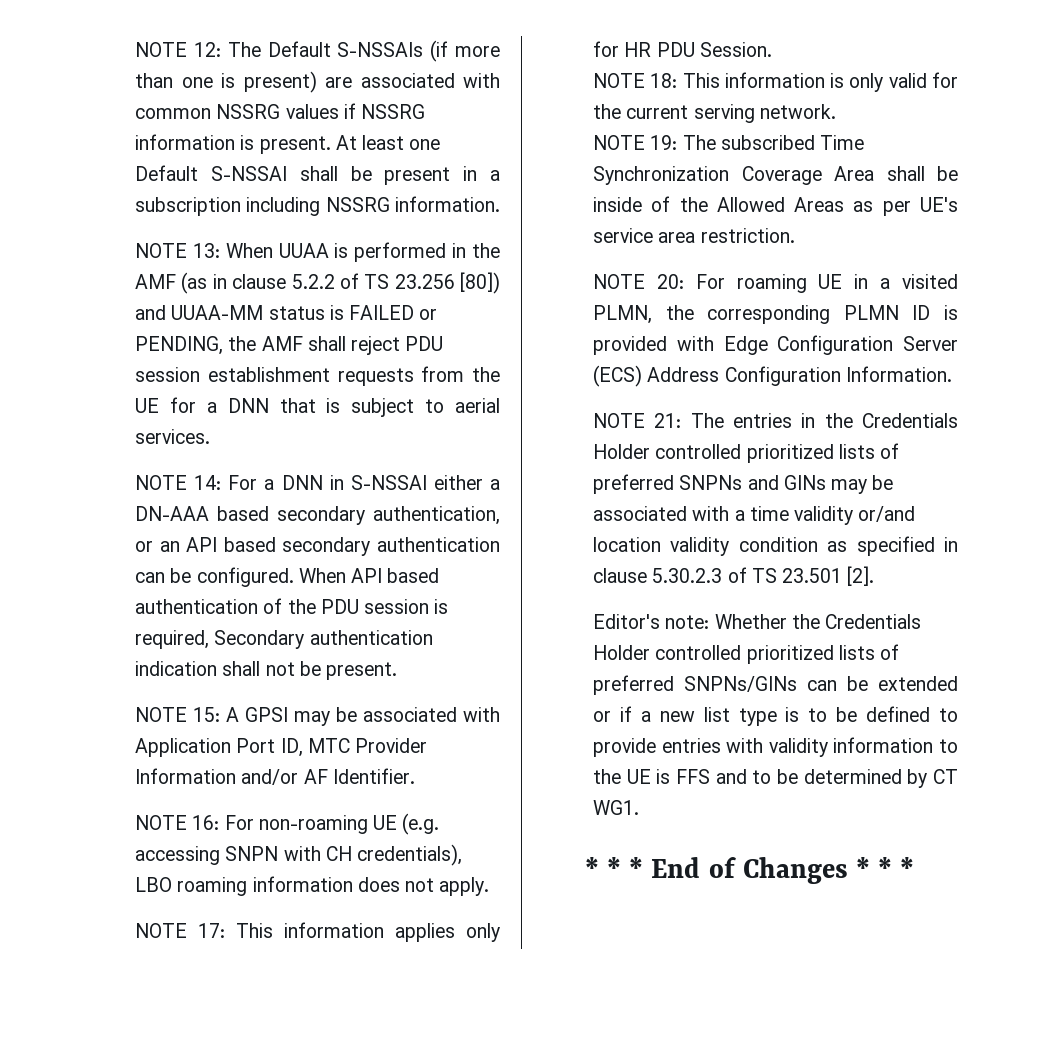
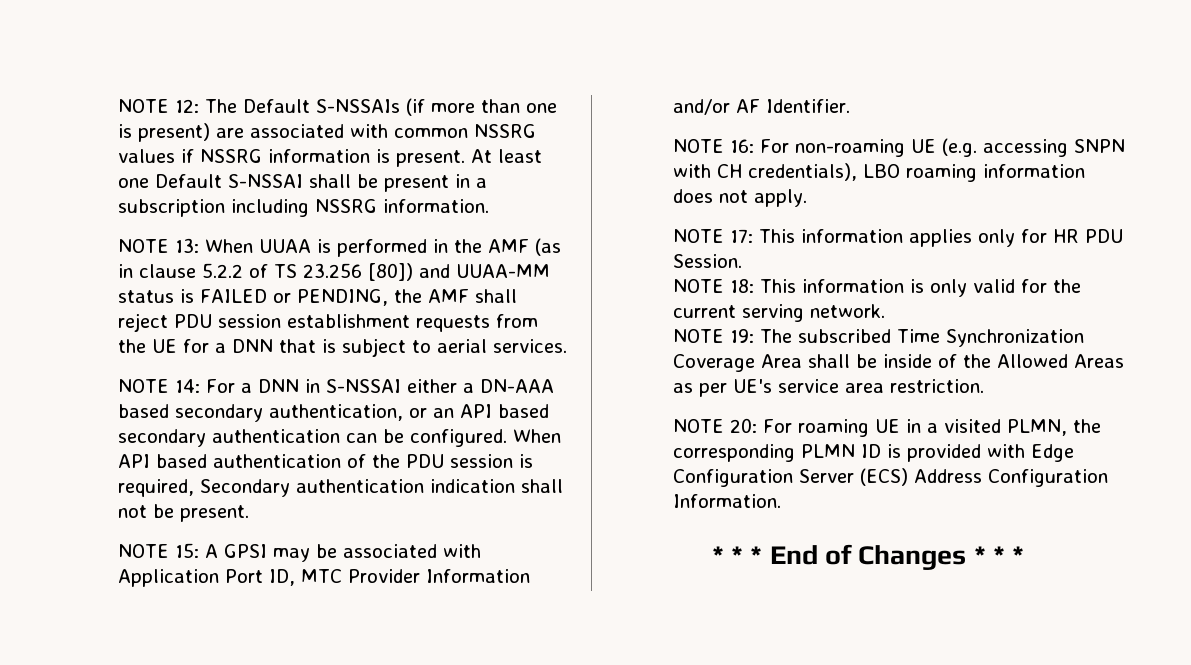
[593,413,958,428] [593,443,900,463] [593,474,894,494] [593,506,916,525] [593,536,958,556] [593,566,875,586] [593,614,922,629] [593,644,900,664] [593,675,958,695] [593,706,958,726] [593,737,958,757] [593,769,958,788] [593,800,640,815] // NOTE 21: The entries in the Credentials Holder controlled prioritized lists of preferred SNPNs and GINs may be associated with a time validity or/and location validity condition as specified in clause 5.30.2.3 of TS 23.501 [2]. // Editor's note: Whether the Credentials Holder controlled prioritized lists of preferred SNPNs/GINs can be extended or if a new list type is to be defined to provide entries with validity information to the UE is FFS and to be determined by CT WG1. -> (782, 501) none

